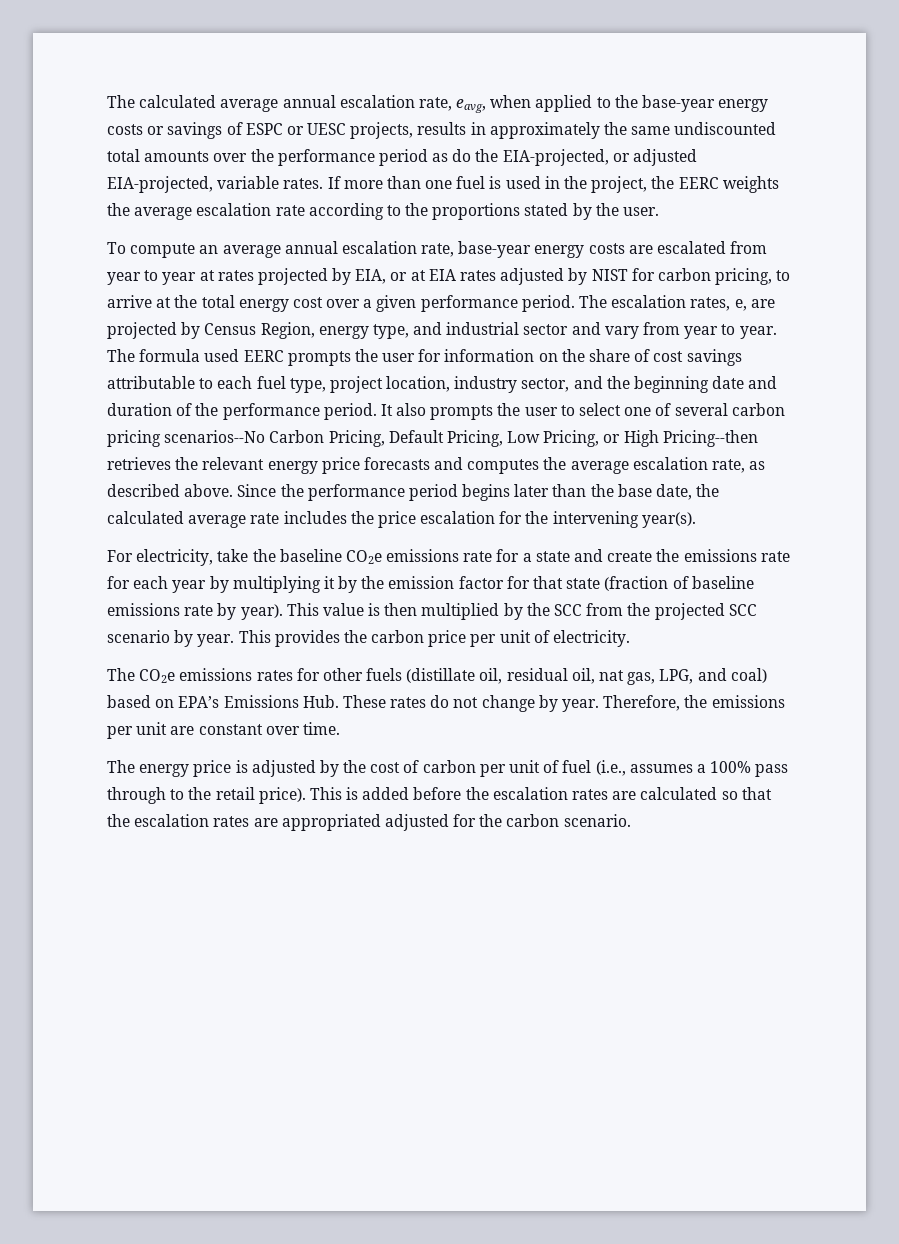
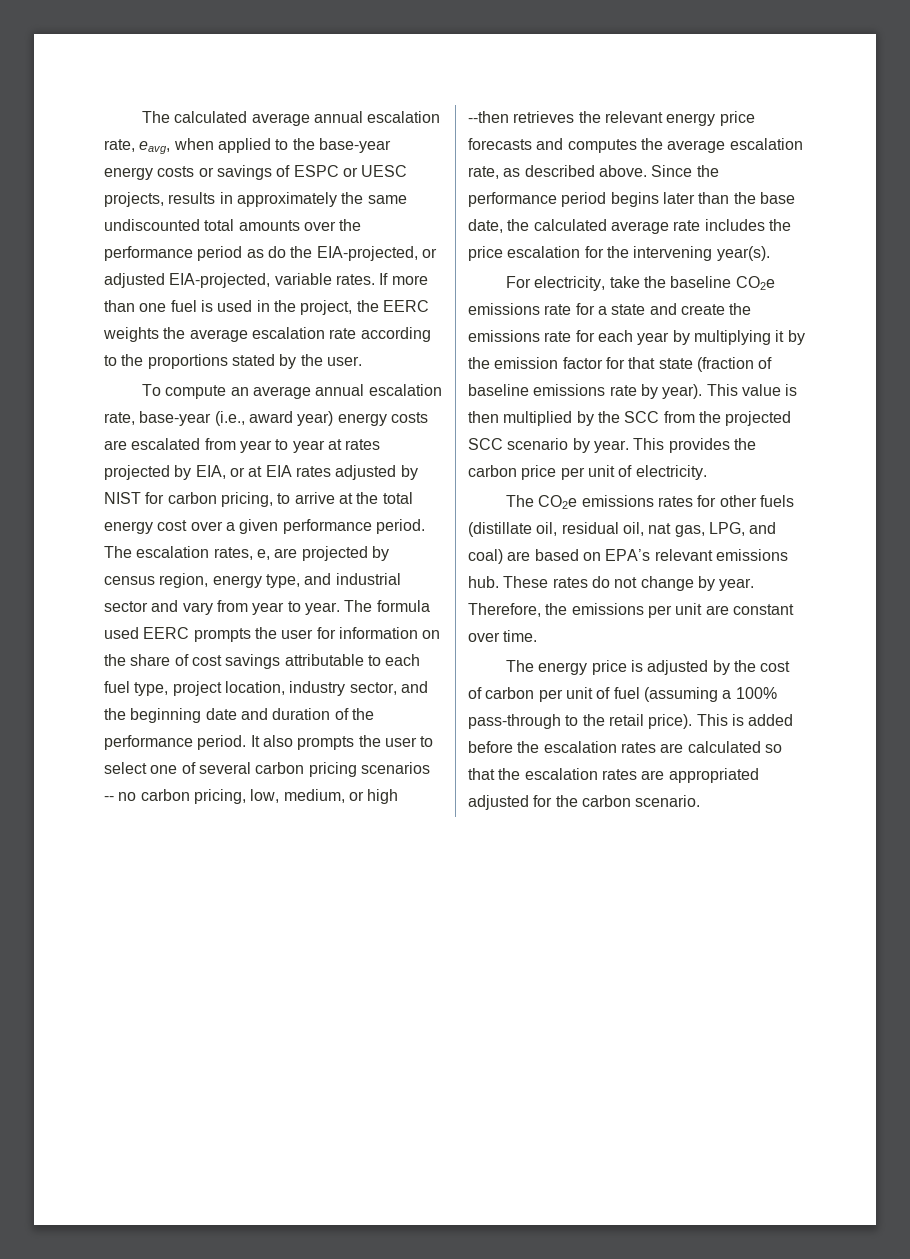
(532, 249) none -> [214,411,334,426] (i.e., award year)
[204,322,315,339] Census Region, -> [104,573,209,588] census region,
[164,430,758,447] scenarios--No Carbon Pricing, Default Pricing, Low Pricing, or High Pricing--then -> [360,762,430,774] [104,789,399,804] [468,111,509,123] scenarios -- no carbon pricing, low, medium, or high --then
(767, 675) none -> [507,551,531,561] are
[223,695,339,708] Emissions Hub. -> [654,549,788,561] [468,576,499,588] relevant emissions hub.
[595,760,789,777] [107,787,166,804] (i.e., assumes a 100% pass through -> [643,687,777,702] [468,714,561,729] (assuming a 100% pass-through

